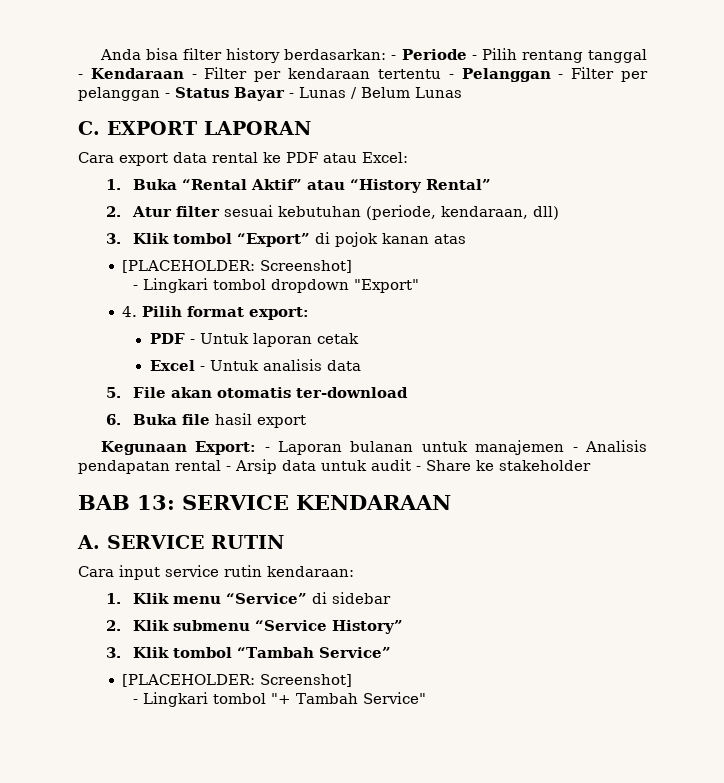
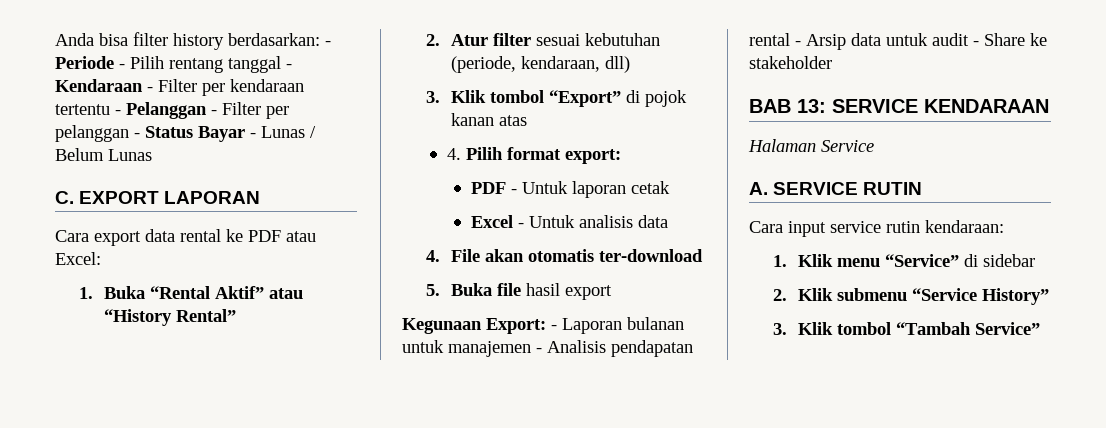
[122,260,353,273] [133,278,420,293] // [PLACEHOLDER: Screenshot] // - Lingkari tombol dropdown "Export" -> (527, 120) none
[105,387,121,398] 5. -> [426,250,441,262] 4.
[105,414,121,425] 6. -> [426,284,441,296] 5.
(451, 502) none -> [748,139,874,152] // Halaman Service
[122,674,353,687] [133,692,427,707] // [PLACEHOLDER: Screenshot] // - Lingkari tombol "+ Tambah Service" -> (1040, 328) none

